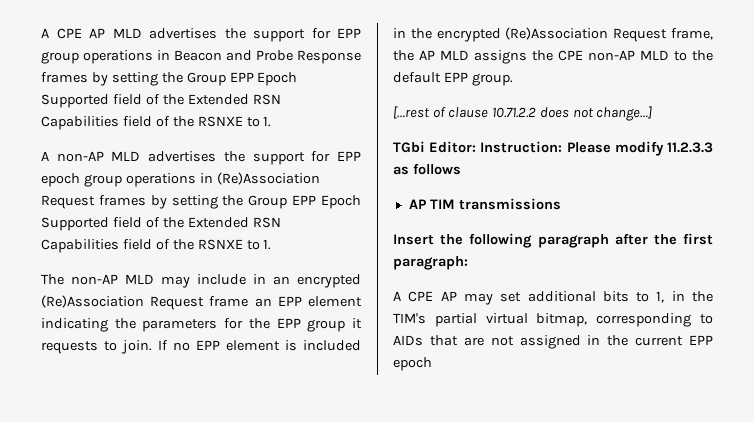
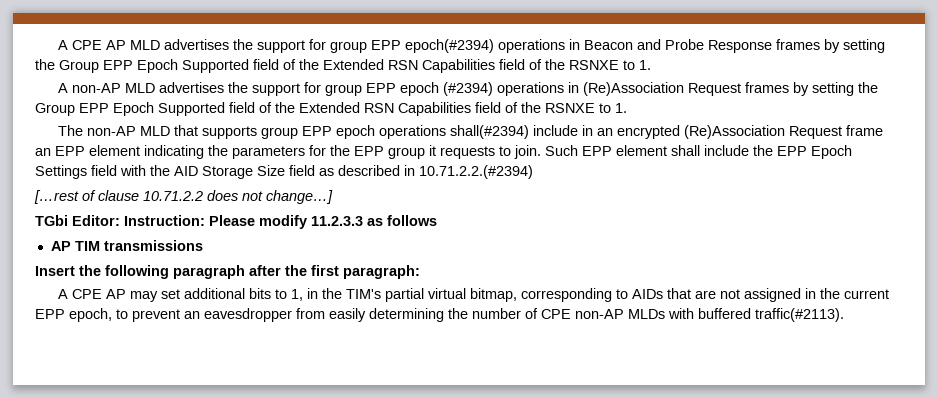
[337,28,361,38] [41,51,79,64] EPP group -> [330,39,495,53] group EPP epoch(#2394)
[337,151,362,161] [41,173,122,187] EPP epoch group -> [325,82,494,96] group EPP epoch (#2394)
[161,276,190,288] may -> [174,125,530,139] that supports group EPP epoch operations shall(#2394)
[158,340,361,351] [393,27,713,42] [393,50,713,64] [393,72,513,86] If no EPP element is included in the encrypted (Re)Association Request frame, the AP MLD assigns the CPE non-AP MLD to the default EPP group. -> [545,145,852,159] [35,165,533,179] Such EPP element shall include the EPP Epoch Settings field with the AID Storage Size field as described in 10.71.2.2.(#2394)
[393,357,432,371] epoch -> [69,308,844,322] epoch, to prevent an eavesdropper from easily determining the number of CPE non-AP MLDs with buffered traffic(#2113).

